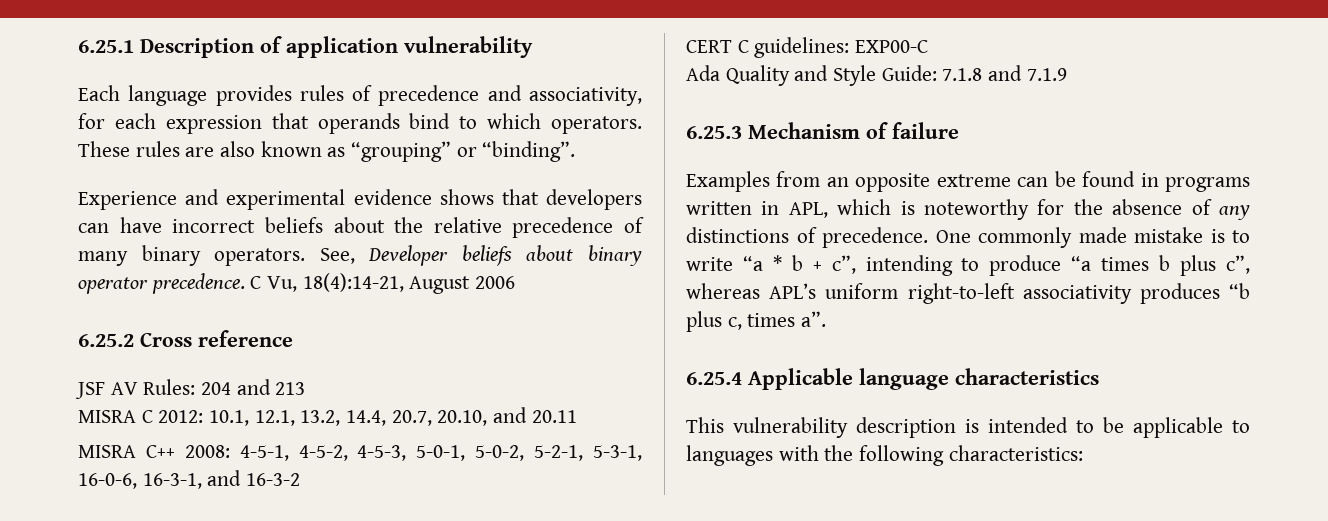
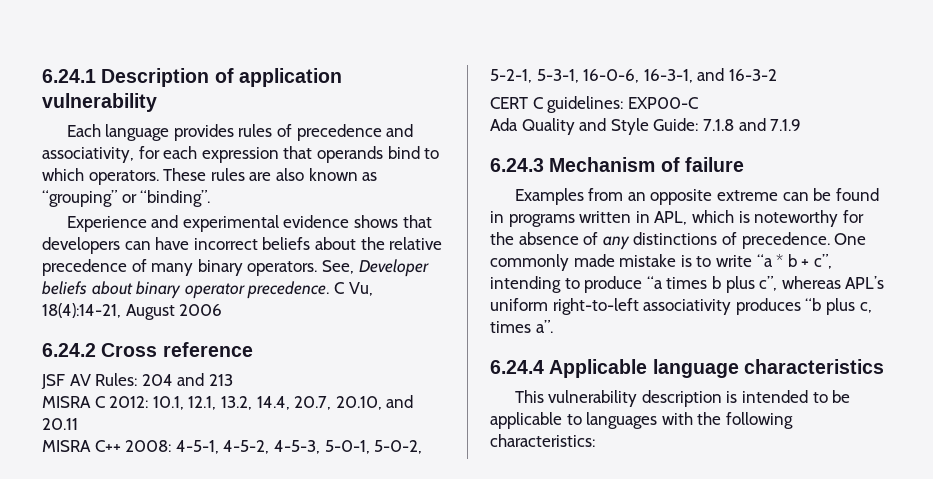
[78,40,134,53] 6.25.1 -> [42,69,96,83] 6.24.1
[78,334,134,347] 6.25.2 -> [42,343,96,357] 6.24.2
[686,126,742,139] 6.25.3 -> [490,158,544,172] 6.24.3
[686,372,742,385] 6.25.4 -> [490,360,544,374] 6.24.4

